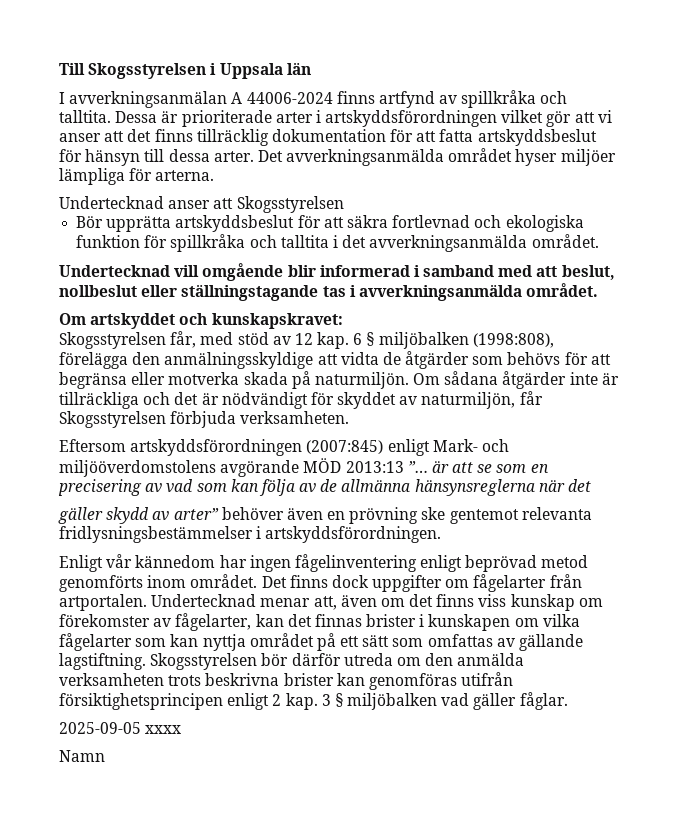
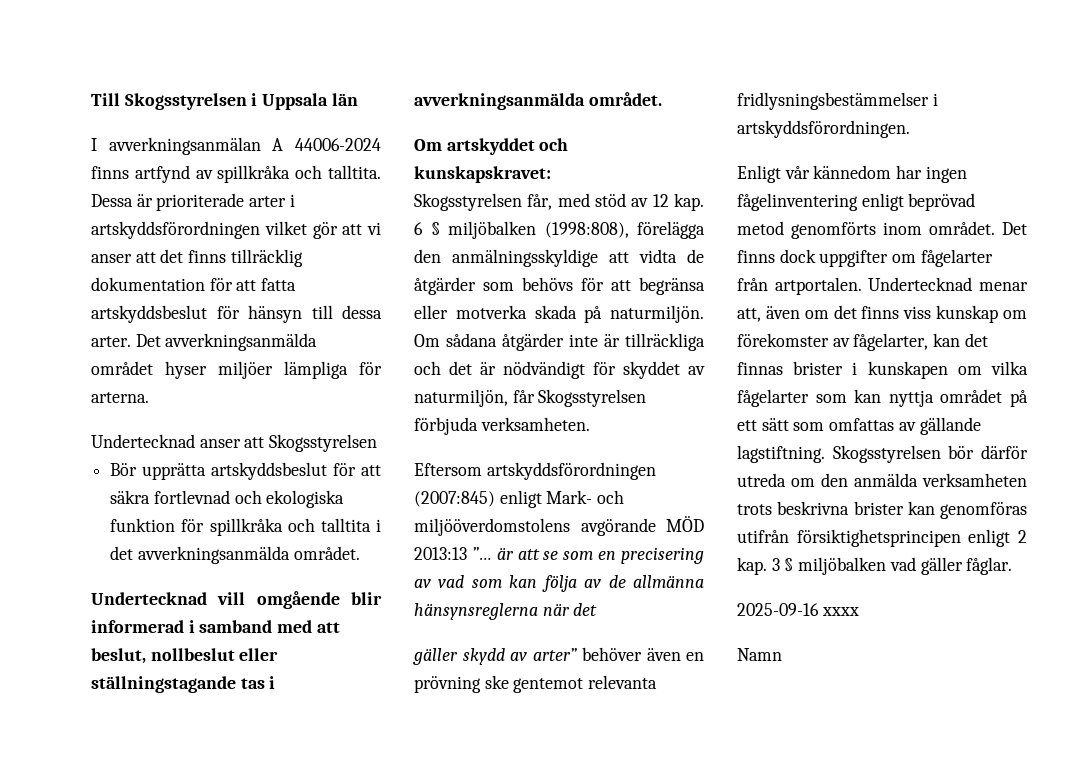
[59,722,141,734] 2025-09-05 -> [737,603,819,616] 2025-09-16

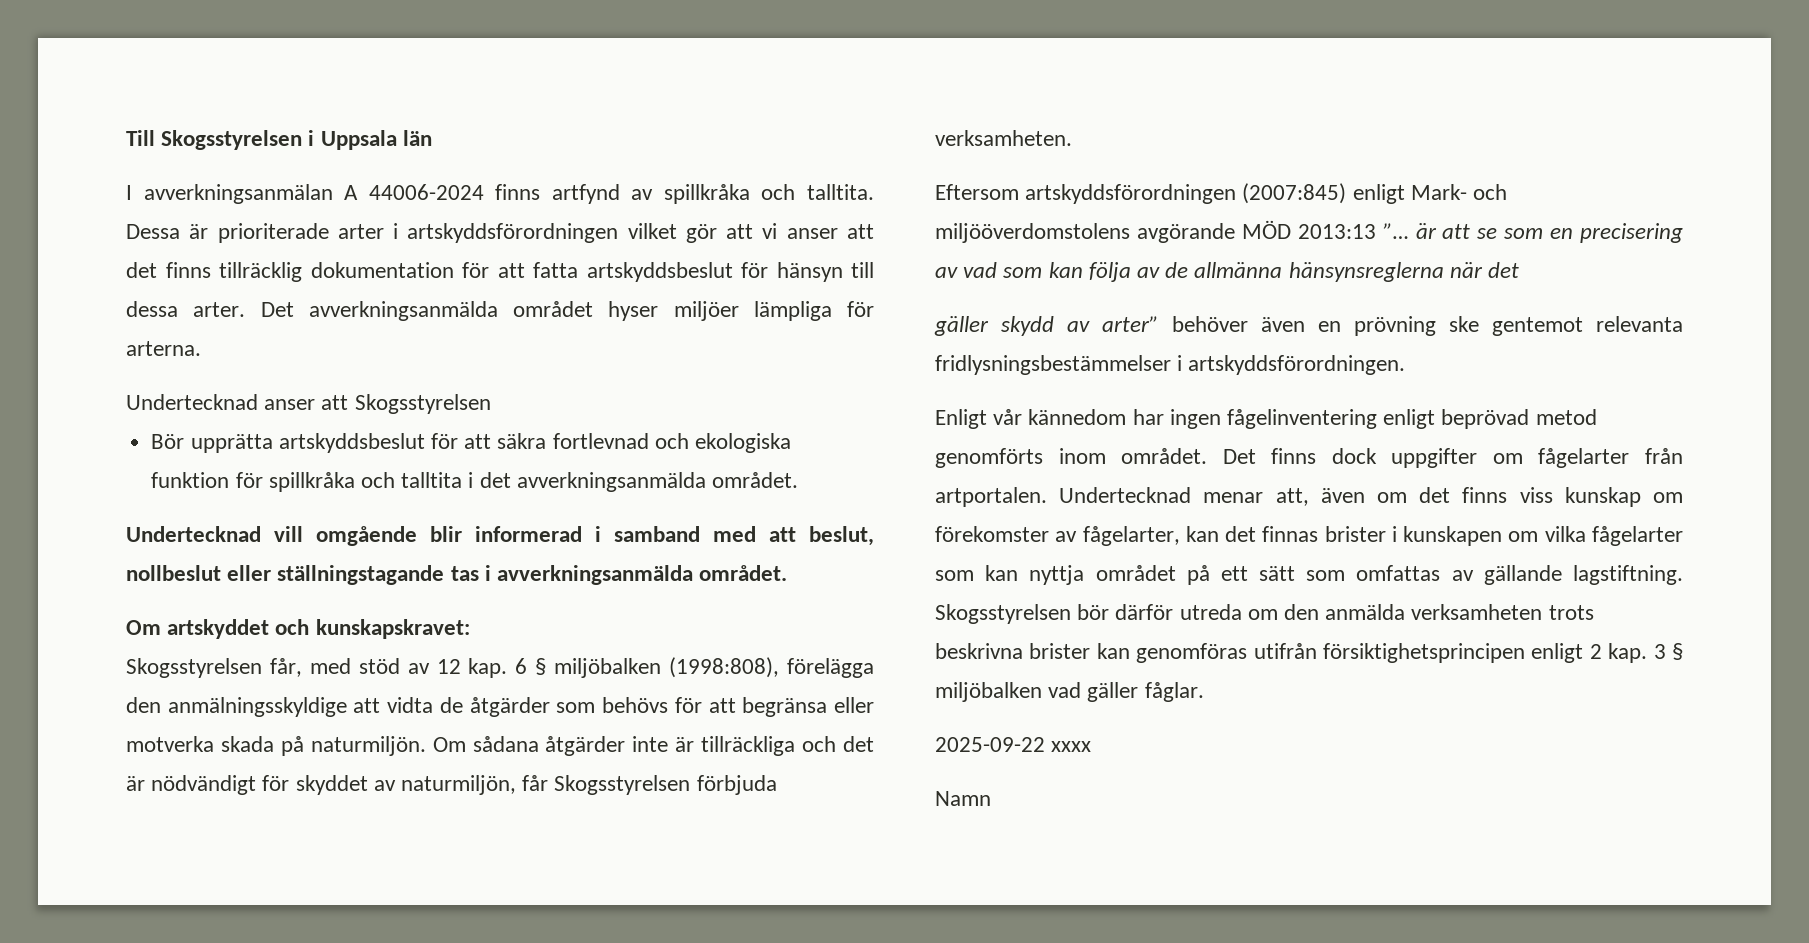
[737,603,819,616] 2025-09-16 -> [935,737,1045,752] 2025-09-22

